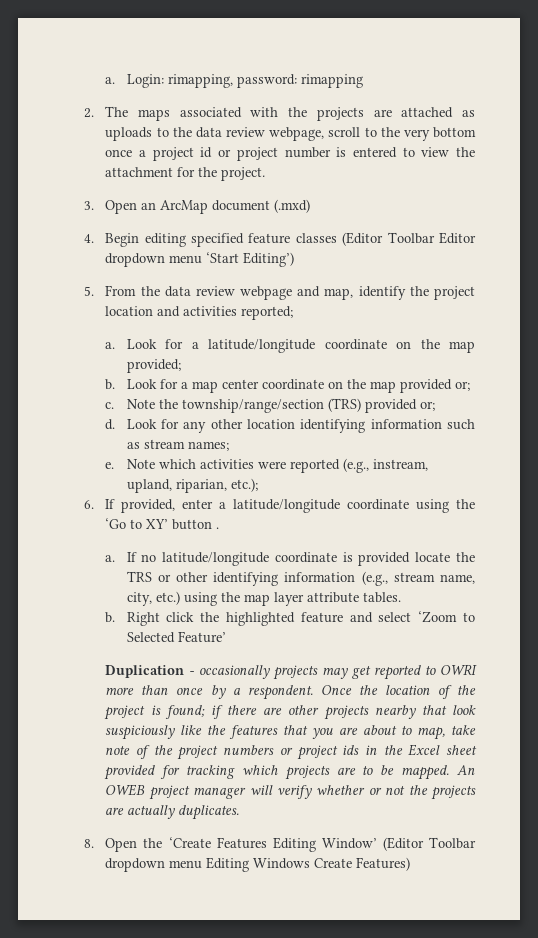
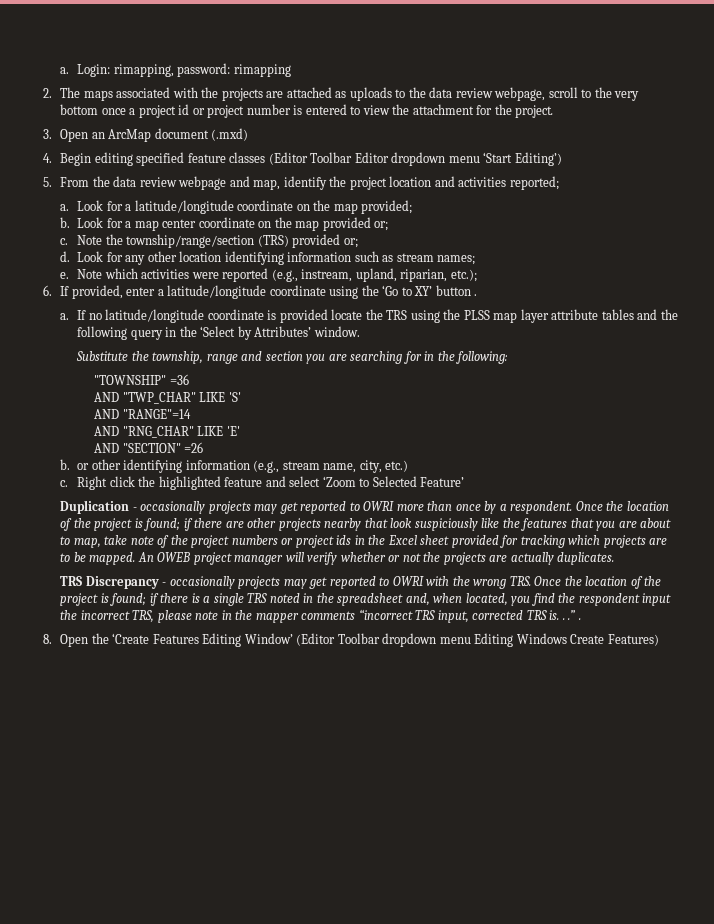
(152, 576) none -> [410,309,678,323] [77,326,360,340] [76,351,509,364] [94,374,189,385] [94,392,241,404] [94,409,191,419] [94,426,240,438] [94,442,204,453] [60,459,71,470] using the PLSS map layer attribute tables and the following query in the ‘Select by Attributes’ window. // Substitute the township, range and section you are searching for in the following: // "TOWNSHIP" =36 // AND "TWP_CHAR" LIKE 'S' // AND "RANGE"=14 // AND "RNG_CHAR" LIKE 'E' // AND "SECTION" =26 // b.
[183,592,401,606] [105,612,116,623] using the map layer attribute tables. // b. -> [60,480,69,487] // c.
(240, 812) none -> [60,576,662,589] [60,593,672,606] [60,609,581,623] // TRS Discrepancy - occasionally projects may get reported to OWRI with the wrong TRS. Once the location of the project is found; if there is a single TRS noted in the spreadsheet and, when located, you find the respondent input the incorrect TRS, please note in the mapper comments “incorrect TRS input, corrected TRS is. . .” .

